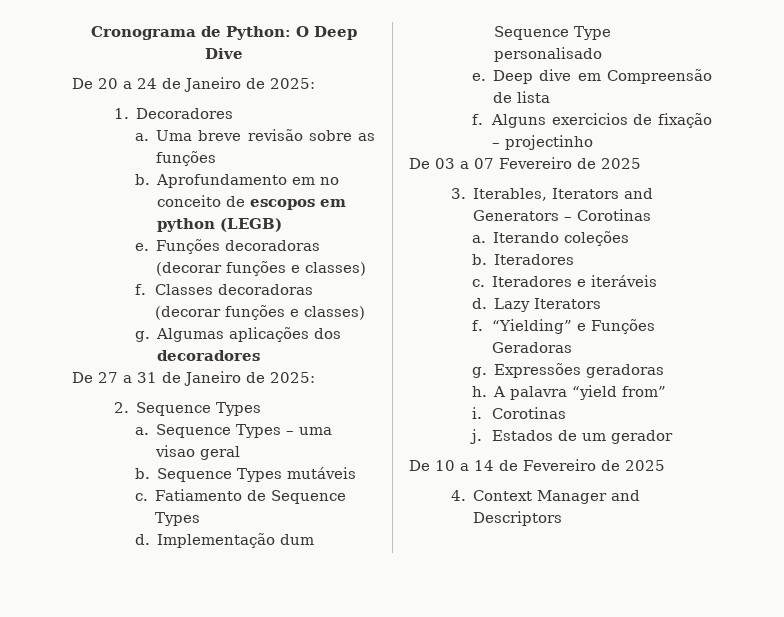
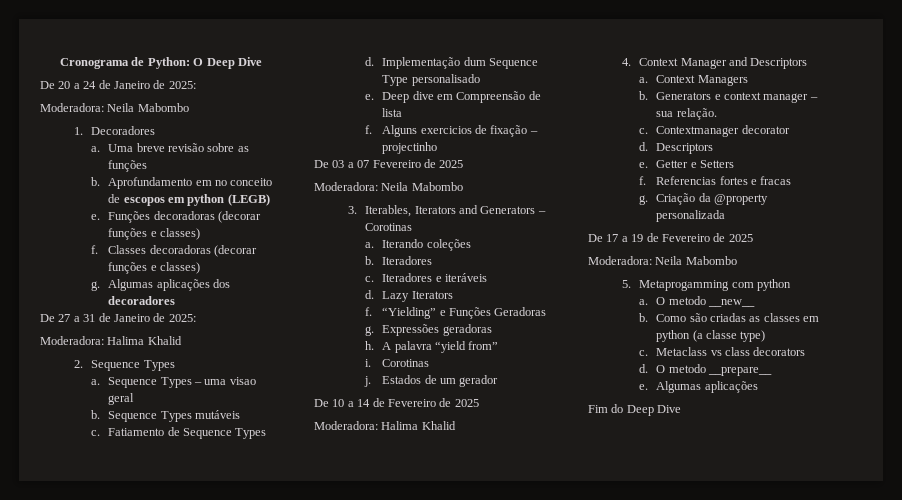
(315, 83) none -> [40,103,189,112] // Moderadora: Neila Mabombo
(315, 377) none -> [40,336,182,345] // Moderadora: Halima Khalid
(641, 163) none -> [314,182,463,191] // Moderadora: Neila Mabombo
(665, 465) none -> [314,421,456,430] // Moderadora: Halima Khalid
(563, 518) none -> [639,75,748,86] [639,91,818,103] [656,108,717,120] [639,125,790,137] [639,142,714,154] [639,160,734,168] [639,176,792,185] [639,193,768,205] [656,210,726,222] [588,233,753,242] [588,256,737,265] [622,279,791,291] [639,296,755,307] [639,313,820,322] [656,330,766,342] [639,347,806,356] [639,364,772,376] [639,381,758,393] [588,404,682,416] // a. Context Managers // b. Generators e context manager – sua relação. // c. Contextmanager decorator // d. Descriptors // e. Getter e Setters // f. Referencias fortes e fracas // g. Criação da @property personalizada // De 17 a 19 de Fevereiro de 2025 // Moderadora: Neila Mabombo // 5. Metaprogamming com python // a. O metodo __new__ // b. Como são criadas as classes em python (a classe type) // c. Metaclass vs class decorators // d. O metodo __prepare__ // e. Algumas aplicações // Fim do Deep Dive

